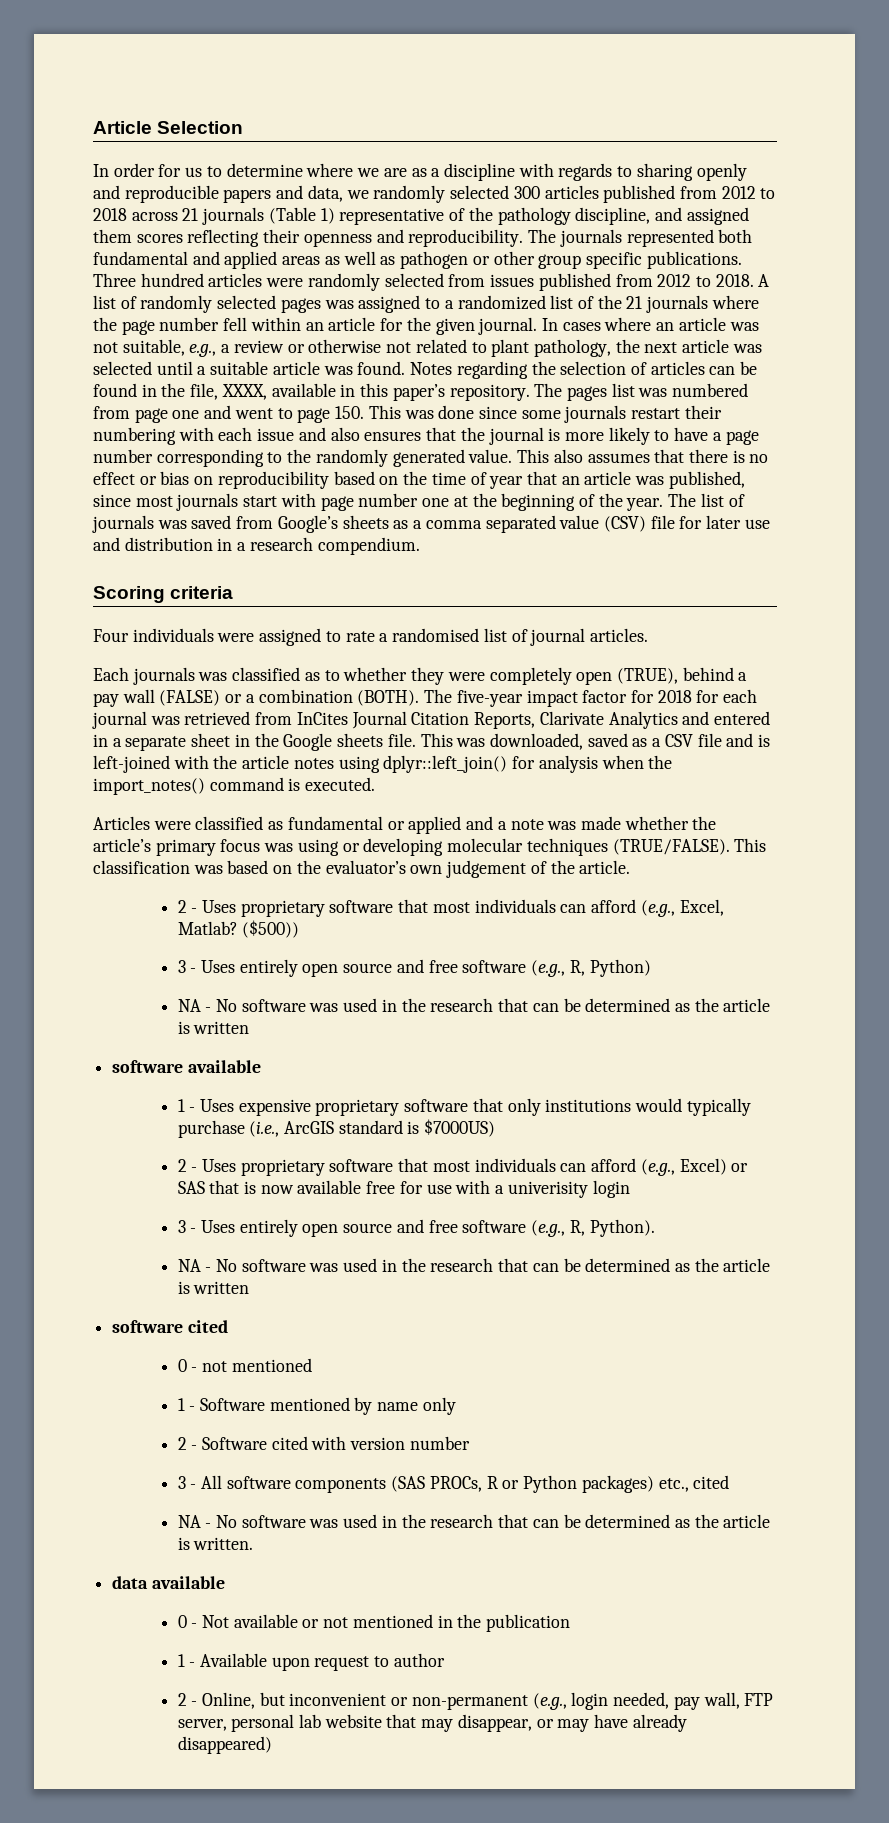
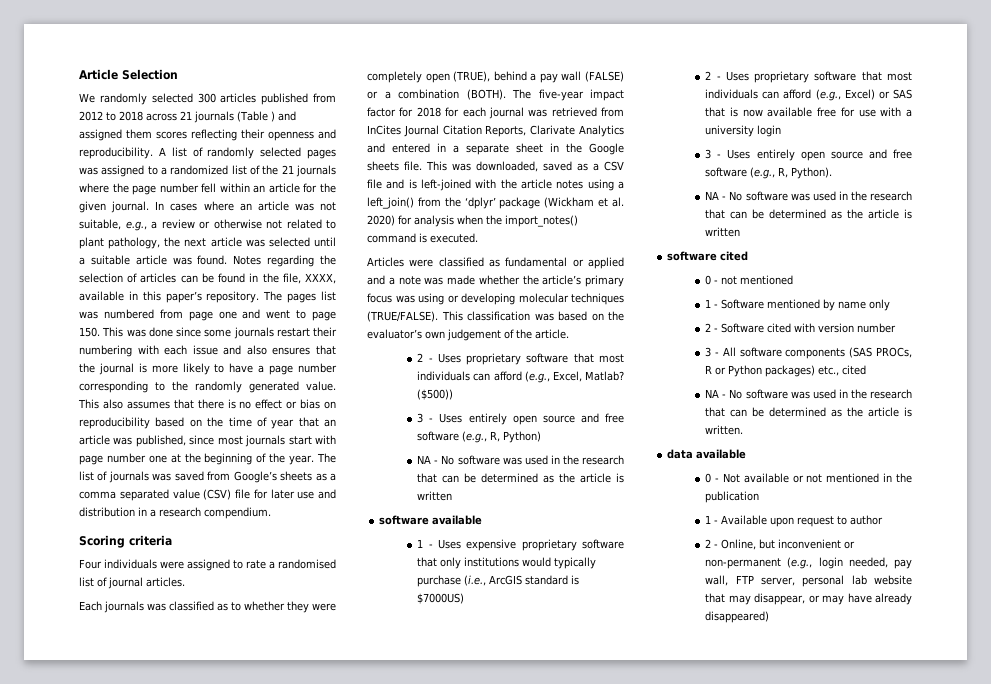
[93,163,747,181] [93,185,369,203] In order for us to determine where we are as a discipline with regards to sharing openly and reproducible papers and data, we -> [79,93,95,103] We
[320,207,651,225] 1) representative of the pathology discipline, -> [270,111,275,122] )
[528,229,753,247] [93,251,742,269] [93,273,754,291] The journals represented both fundamental and applied areas as well as pathogen or other group specific publications. Three hundred articles were randomly selected from issues published from 2012 to 2018. -> (153, 153) none
[383,755,508,773] dplyr::left_join() -> [618,181,624,189] [367,197,624,209] [367,215,395,226] a left_join() from the ‘dplyr’ package (Wickham et al. 2020)
[507,1181,588,1198] univerisity -> [705,125,755,137] university

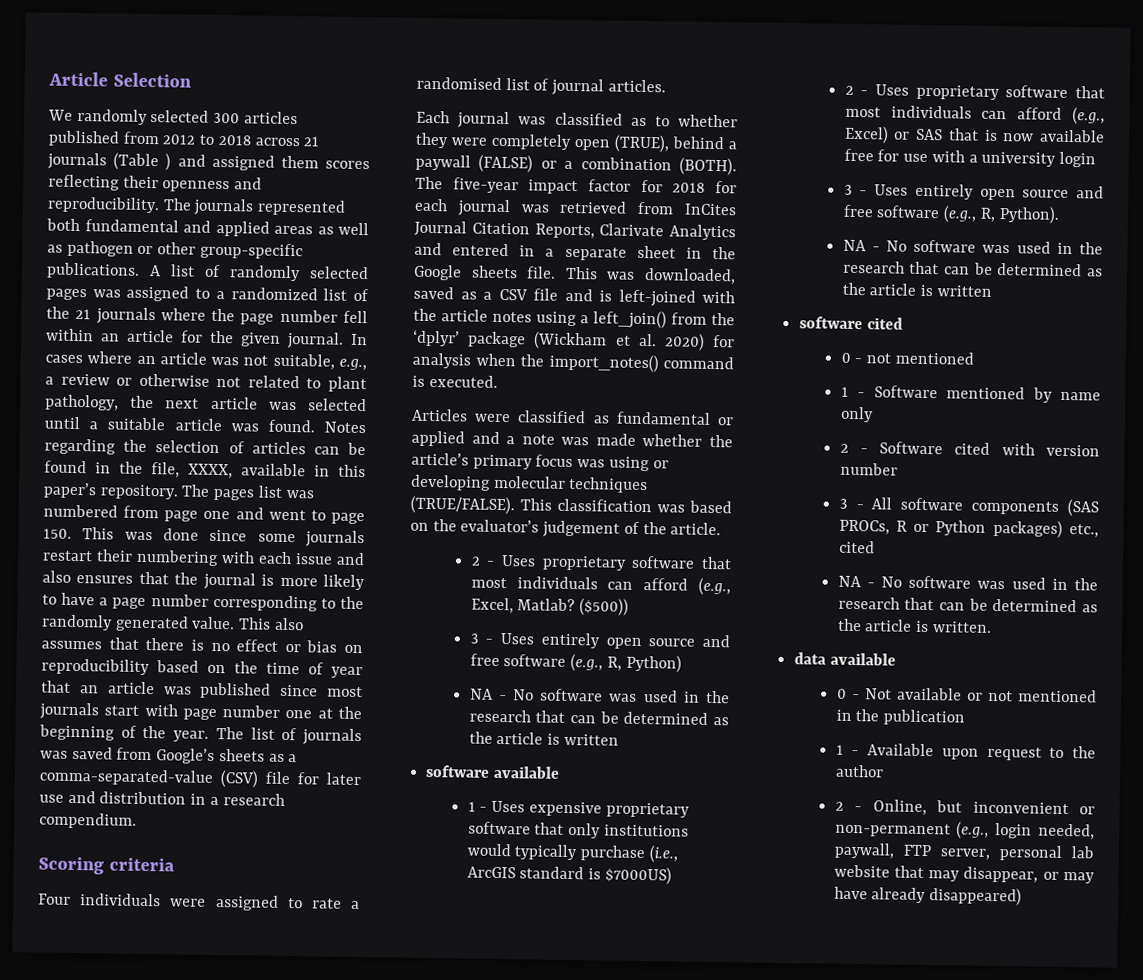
(153, 153) none -> [162,198,347,216] [46,218,369,237] [47,240,303,260] [46,262,140,279] The journals represented both fundamental and applied areas as well as pathogen or other group-specific publications.
[135,435,186,447] published, -> [200,682,272,699] published
[79,489,200,501] comma separated value -> [39,768,213,786] comma-separated-value
[104,601,144,613] journals -> [457,111,511,129] journal
[539,71,582,83] pay wall -> [415,154,471,171] paywall
[425,331,445,339] own -> (540, 526) none
(848, 520) none -> [1072,746,1096,759] the
[894,559,912,569] [705,575,729,586] pay wall, -> [833,842,895,859] paywall,

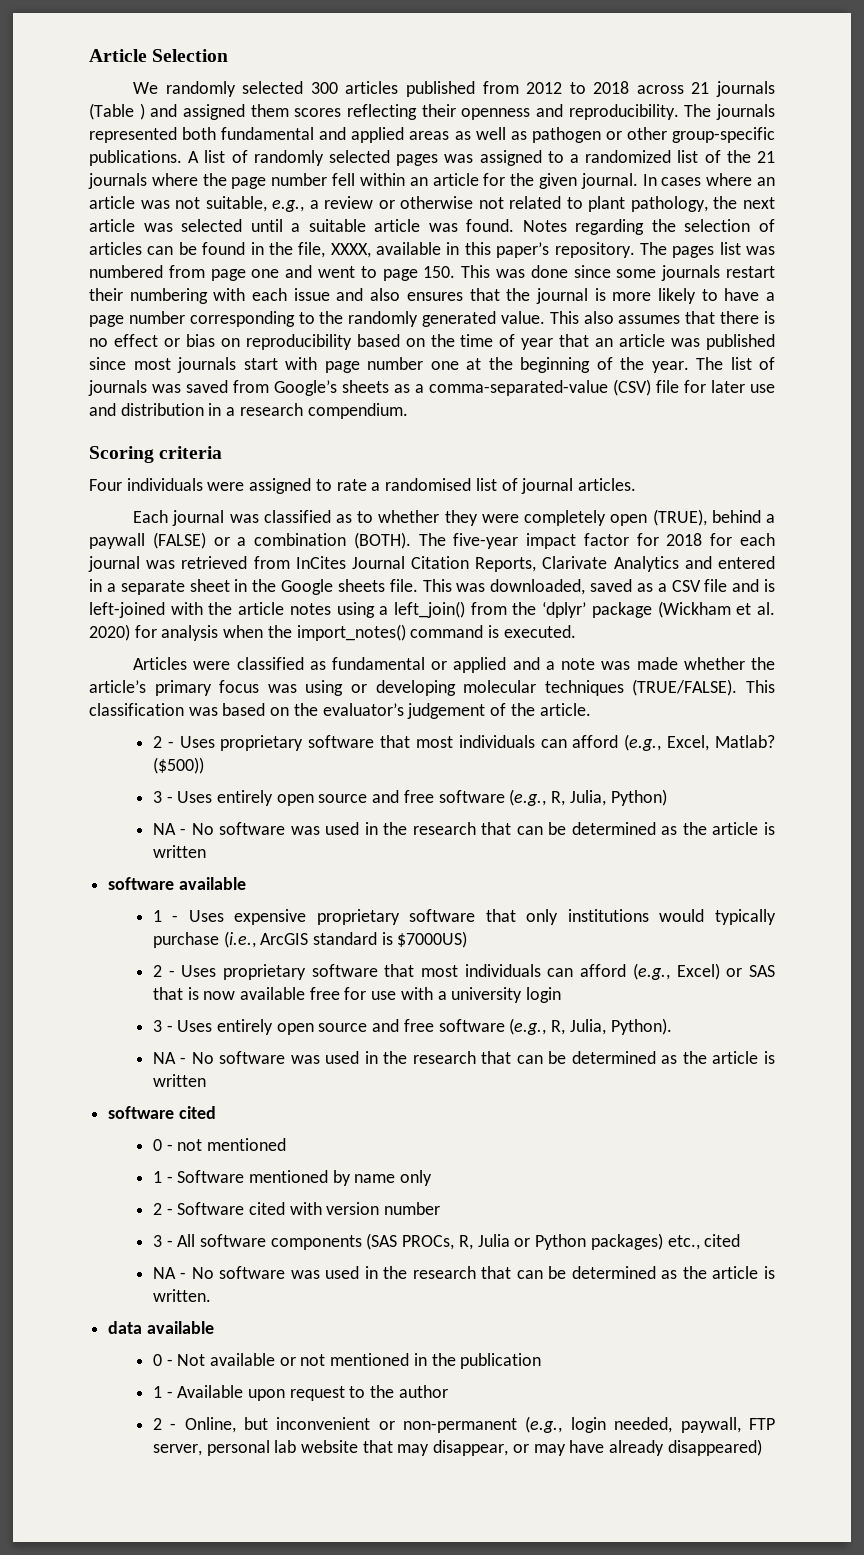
(622, 663) none -> [569,790,606,806] Julia,
(996, 214) none -> [569,1019,606,1035] Julia,
[895,520,907,532] R -> [458,1234,510,1250] R, Julia

